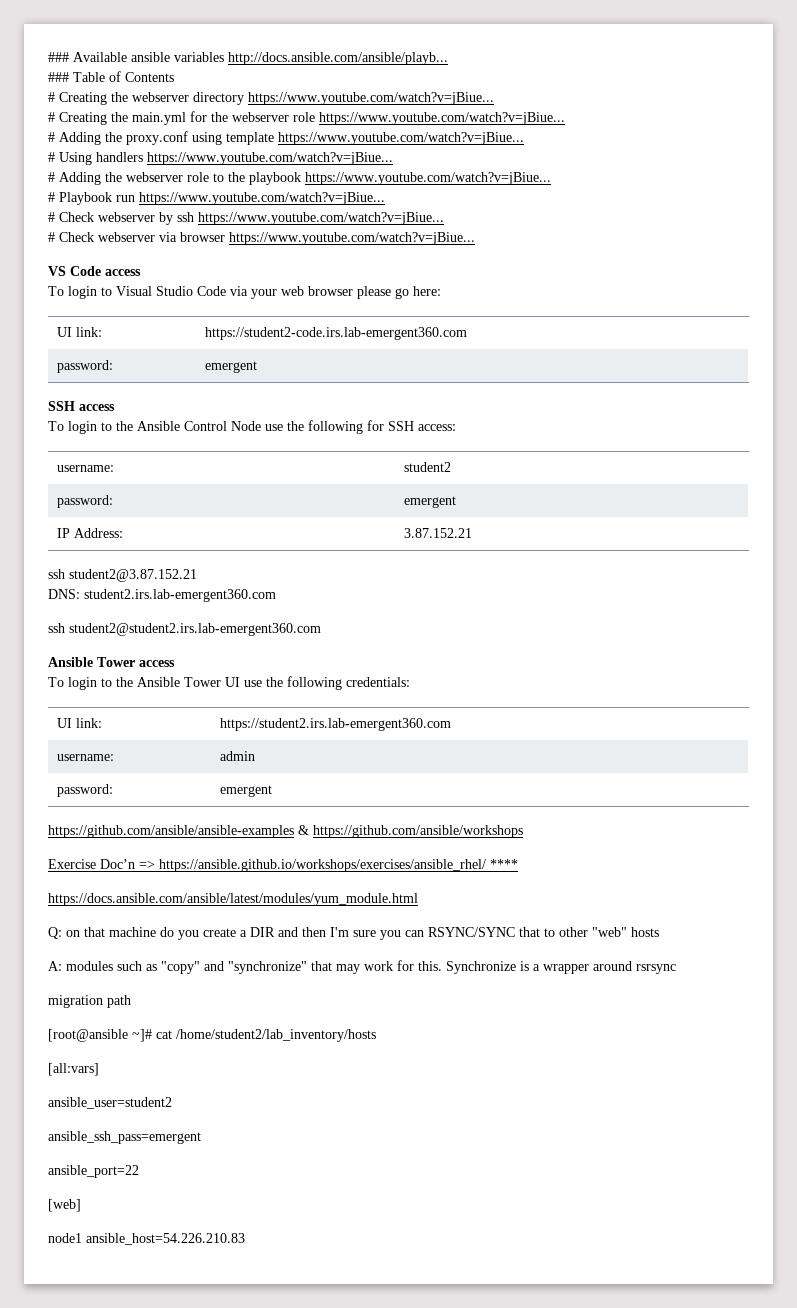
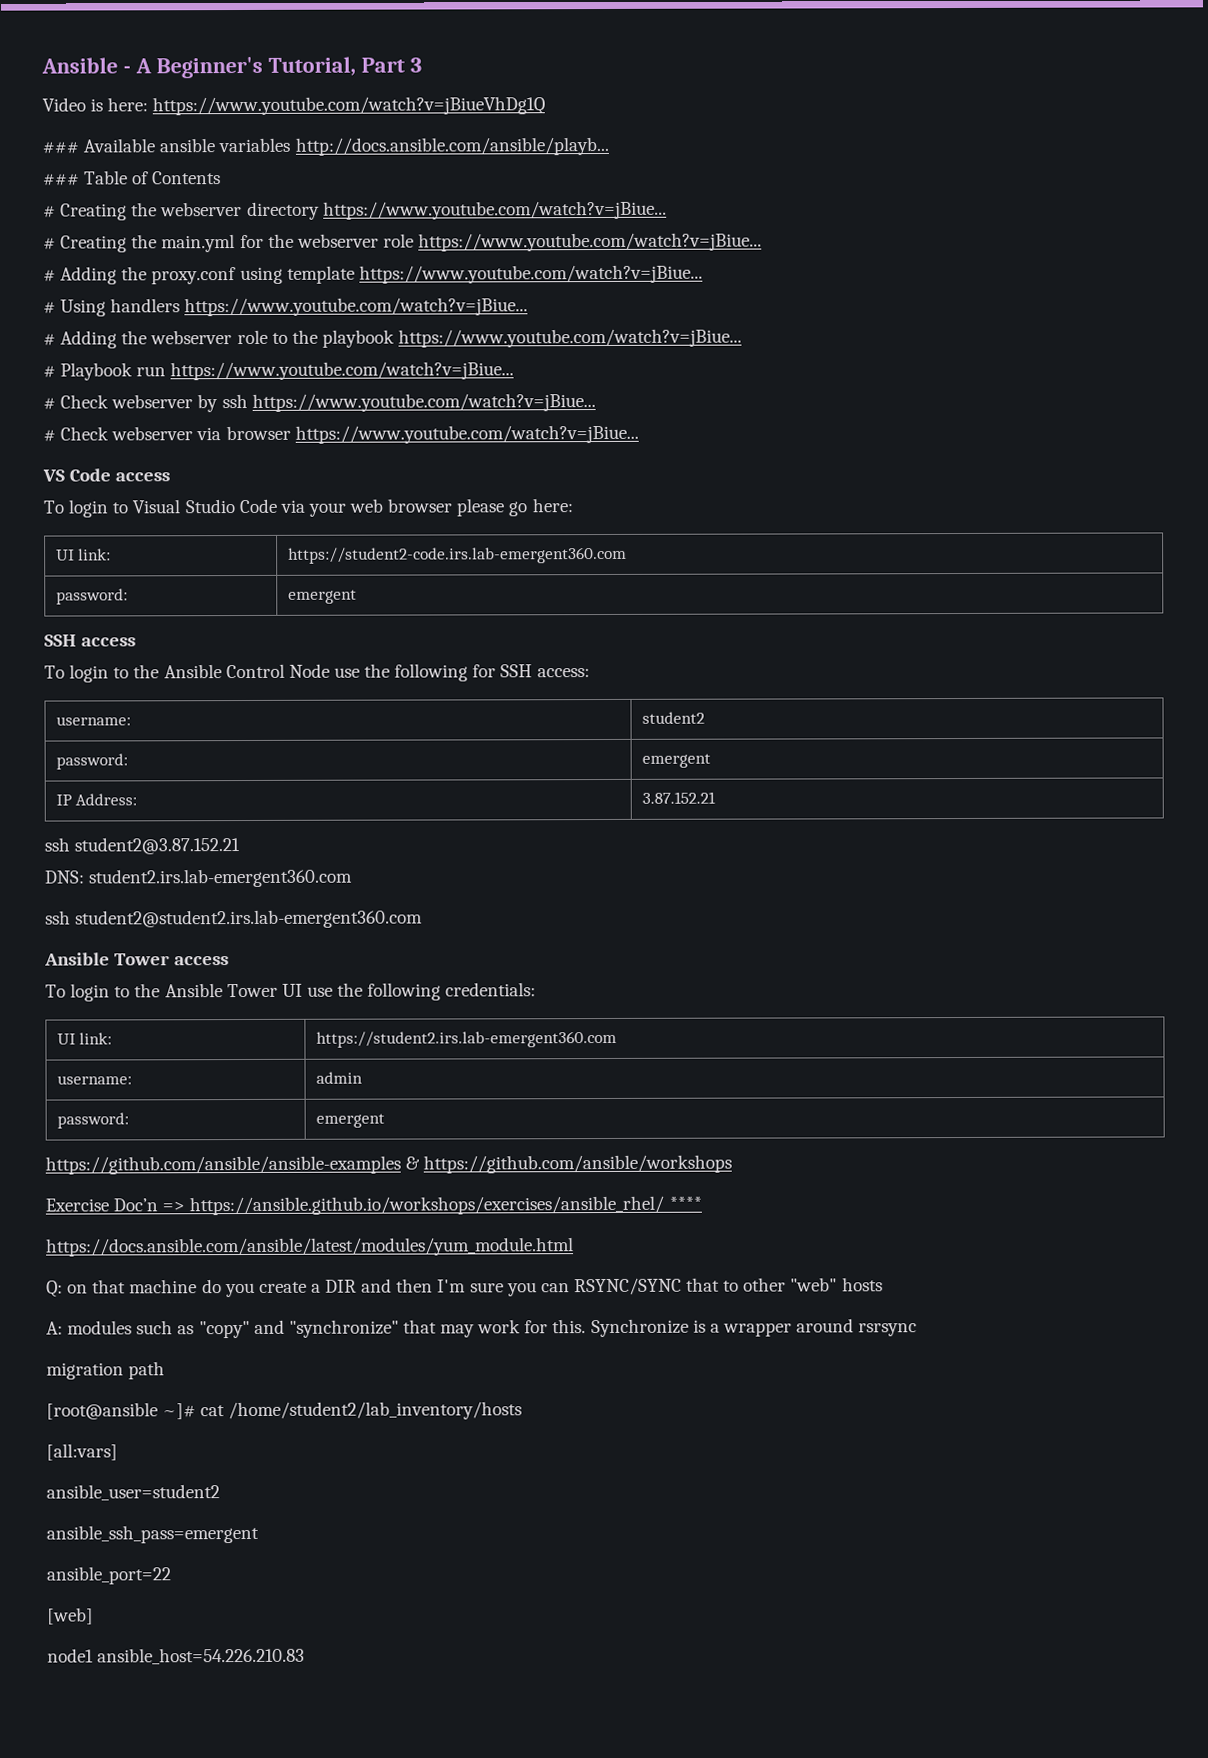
(48, 57) none -> [41,56,422,79] [42,96,546,116] Ansible - A Beginner's Tutorial, Part 3 // Video is here: https://www.youtube.com/watch?v=jBiueVhDg1Q //

